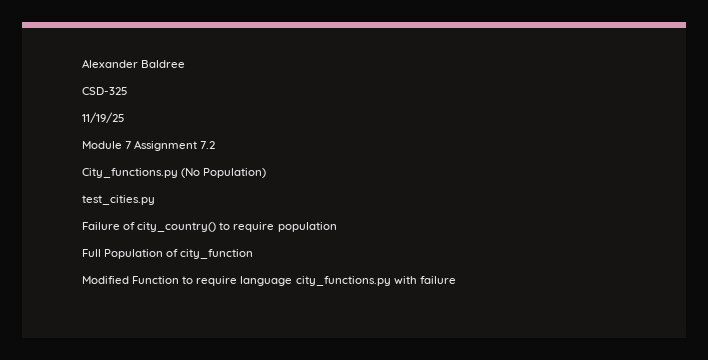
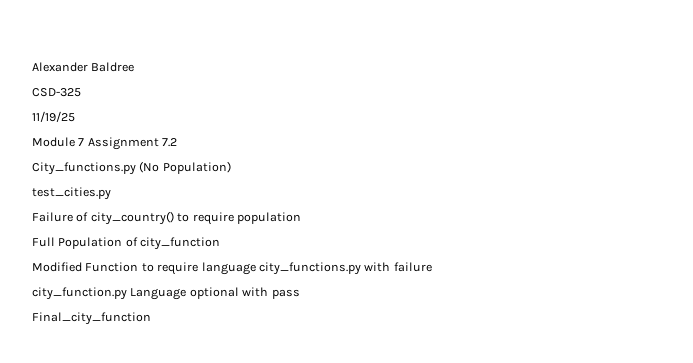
(456, 280) none -> [32,287,300,300] [32,312,151,325] // city_function.py Language optional with pass // Final_city_function

